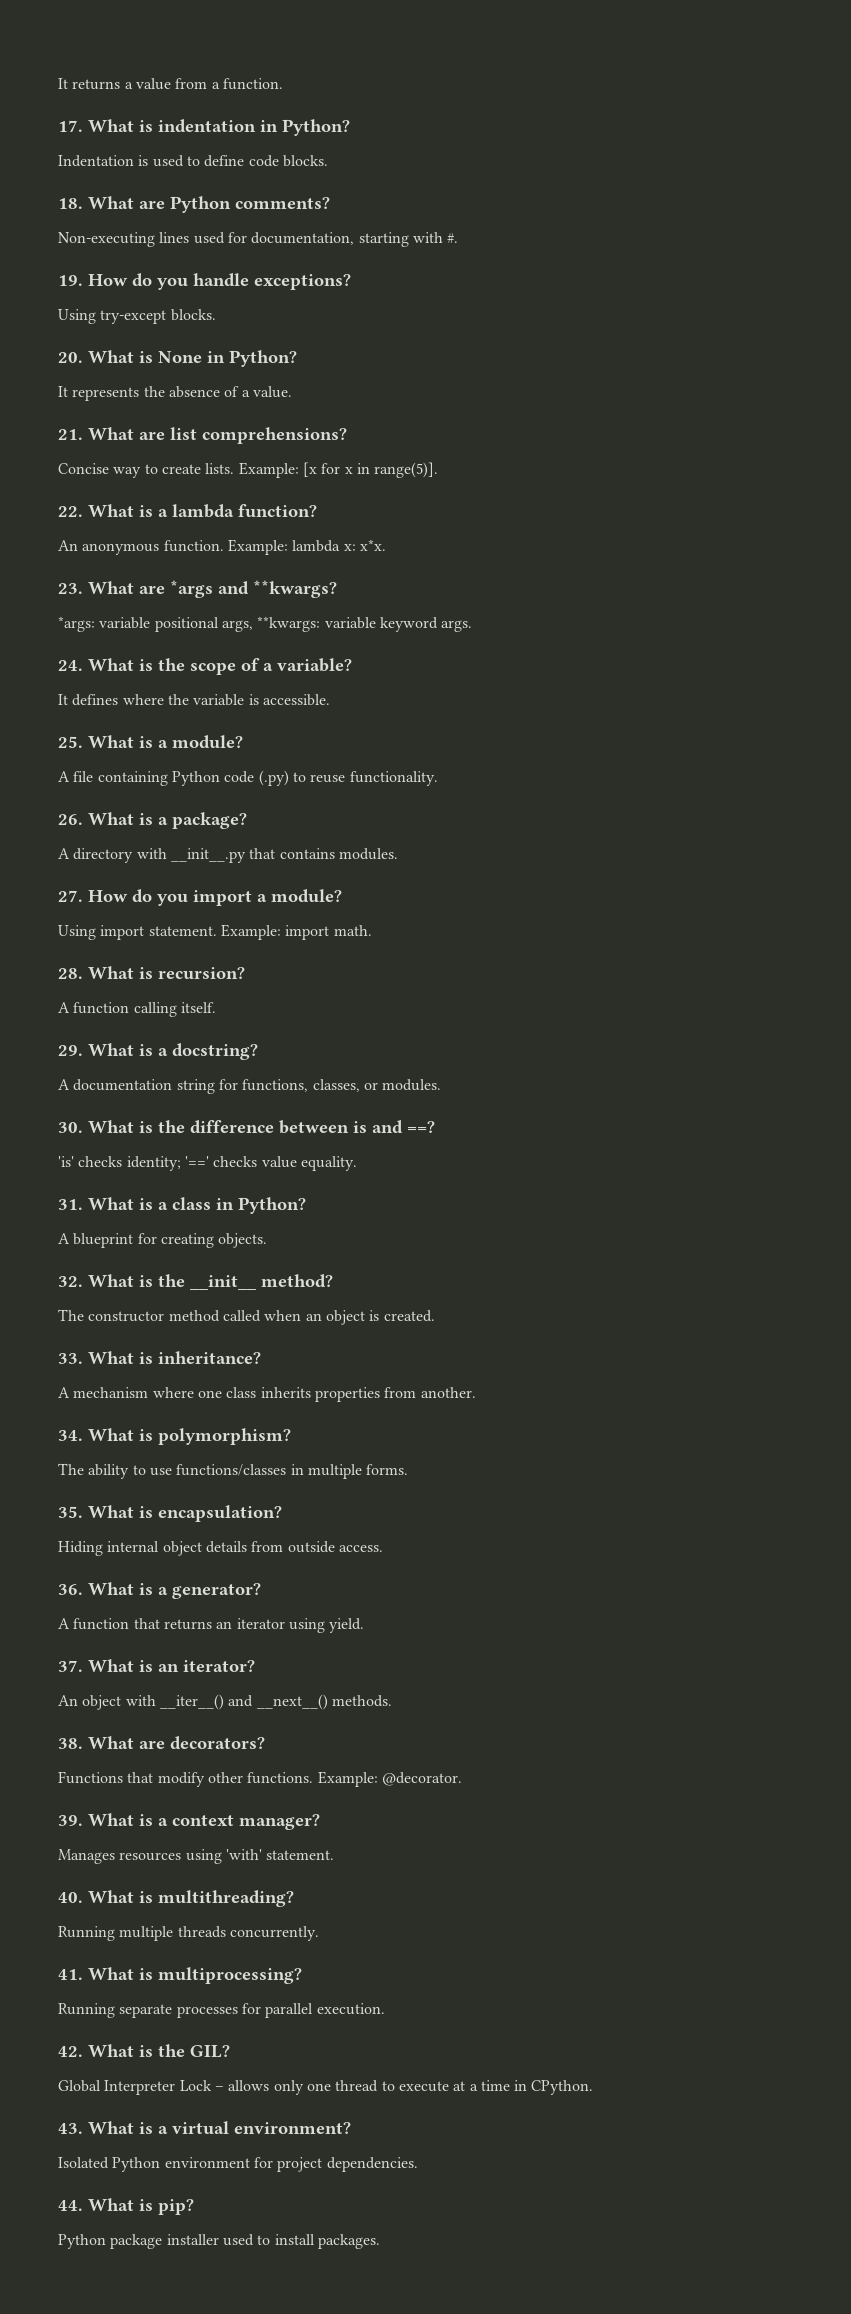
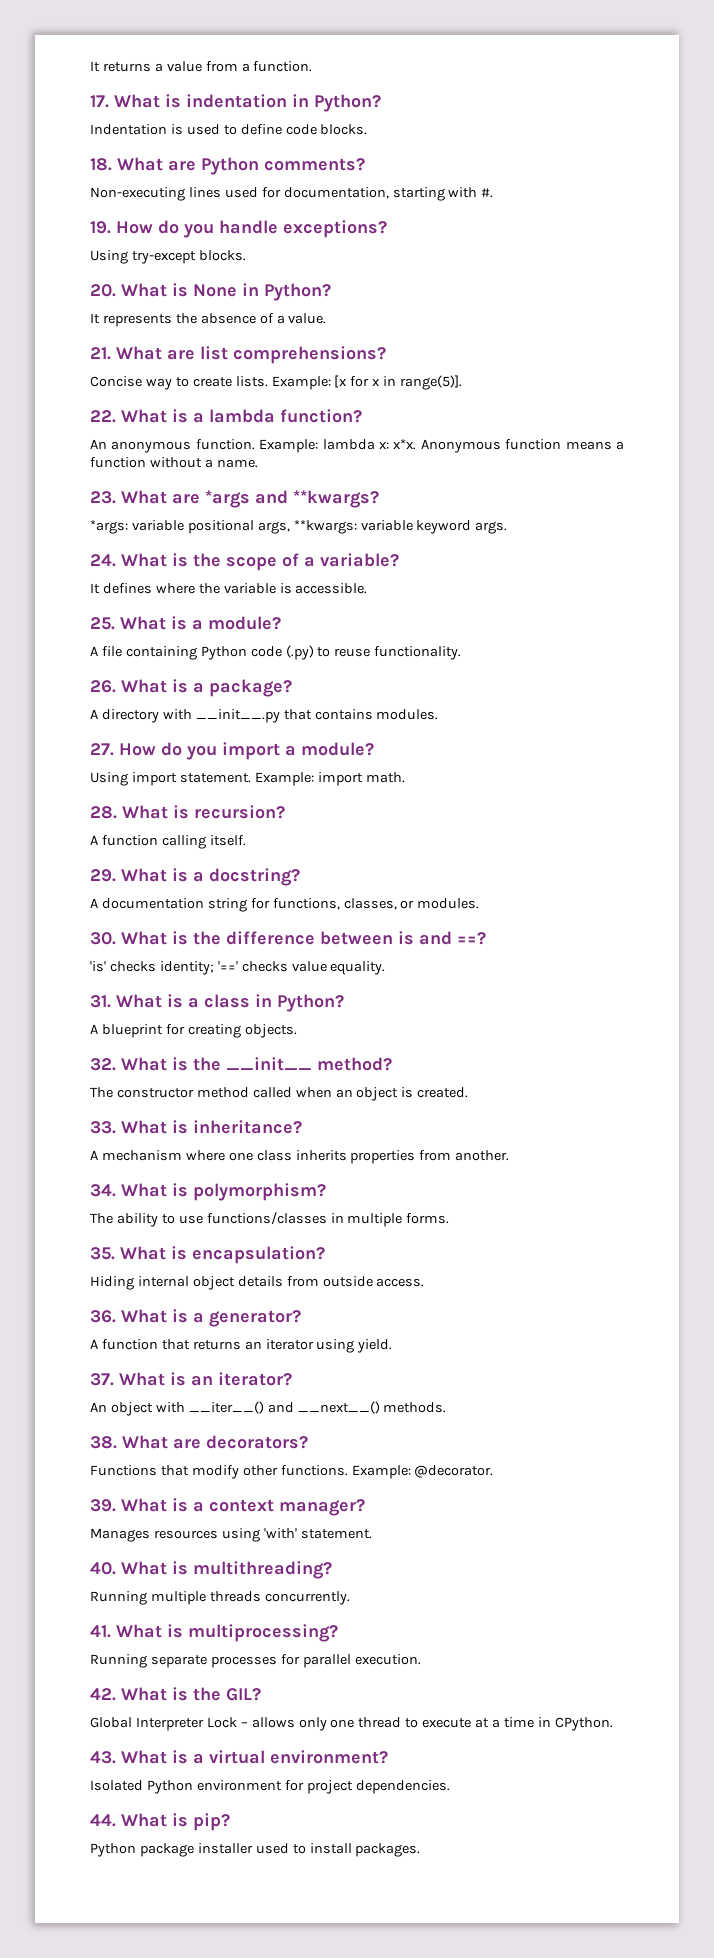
(386, 545) none -> [420,439,624,453] [90,457,258,468] Anonymous function means a function without a name.

